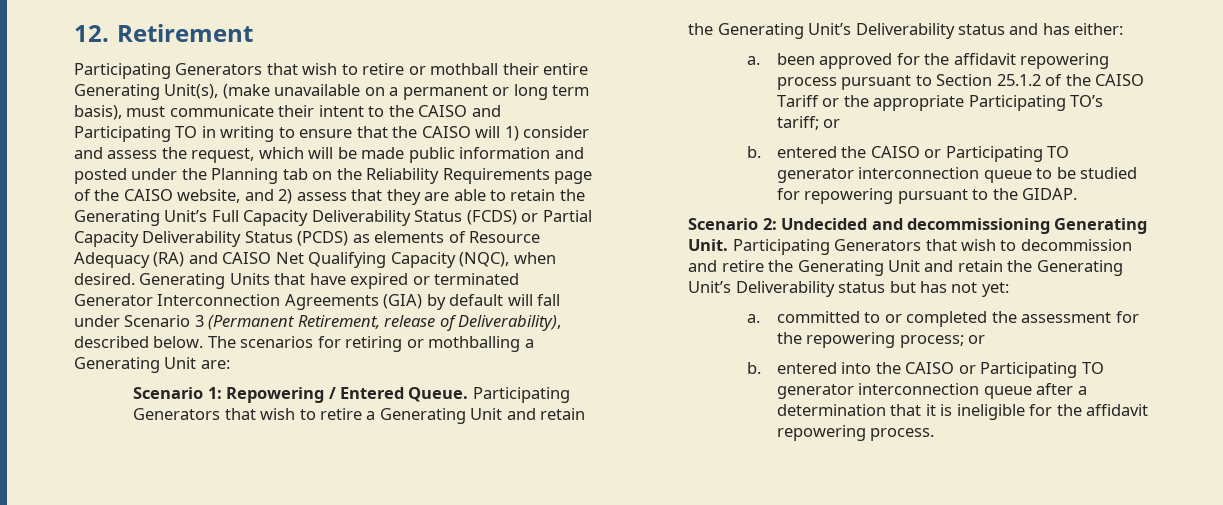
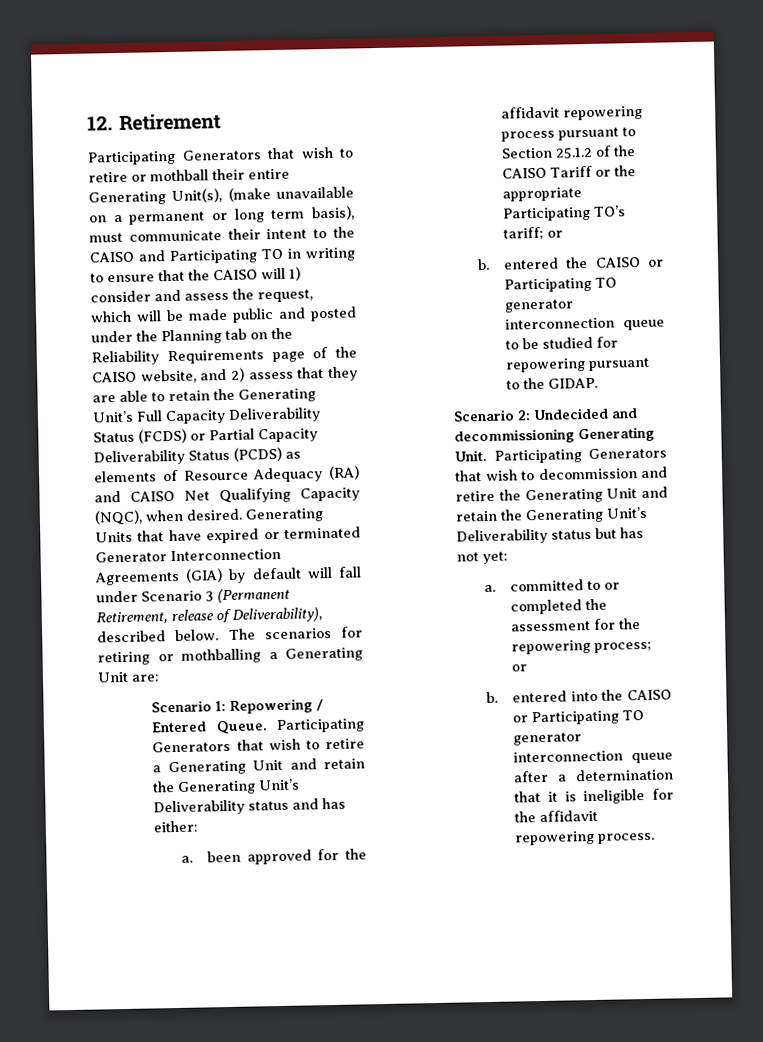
[459,147,551,159] information -> (274, 315) none

